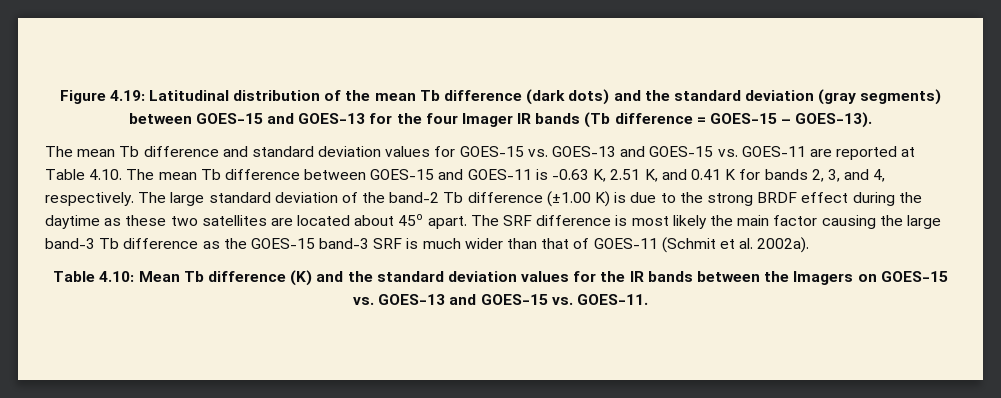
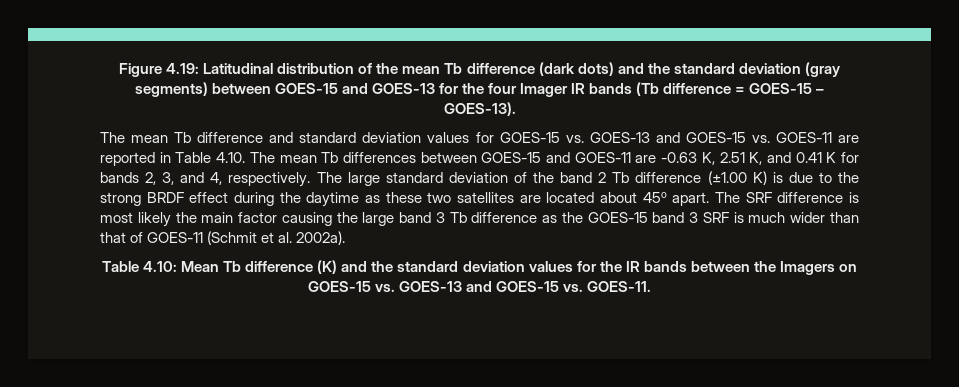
[901,147,916,157] at -> [159,152,171,163] in
[224,169,300,180] difference -> [342,152,416,163] differences
[535,169,548,180] is -> [635,155,657,163] are
[389,192,440,203] band-2 -> [560,172,607,183] band 2
[45,238,95,249] band-3 -> [399,212,445,223] band 3
[319,238,370,249] band-3 -> [652,212,699,223] band 3

